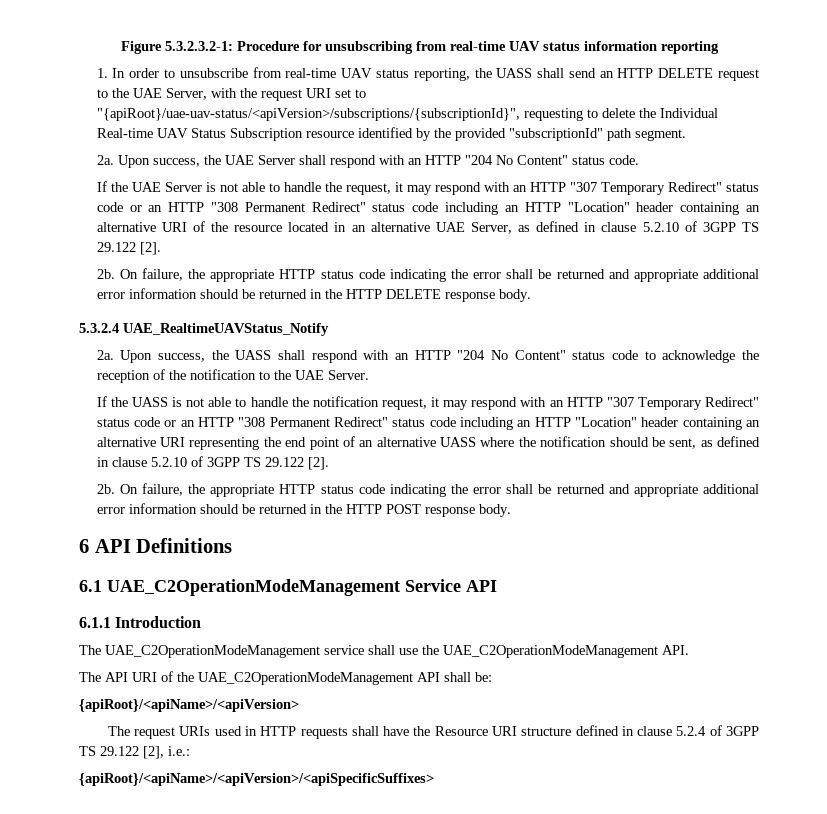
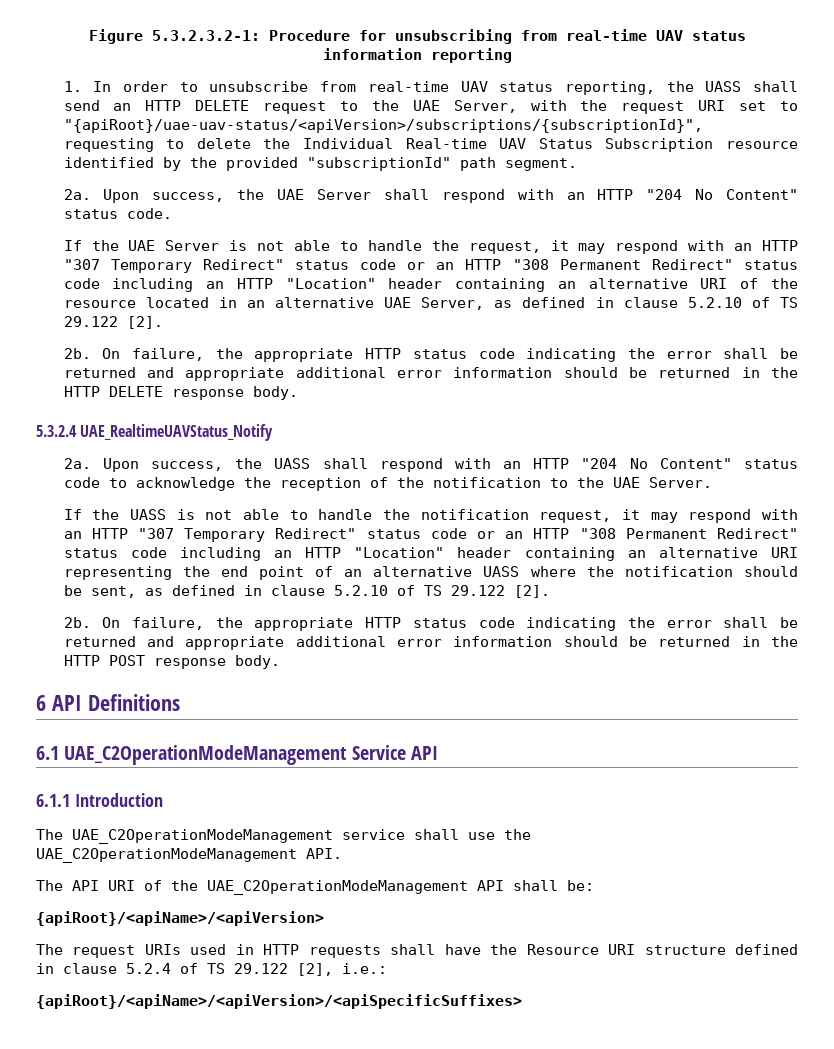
[702,222,736,232] 3GPP -> (770, 302) none
[206,457,240,467] 3GPP -> (415, 590) none
[726,726,760,736] 3GPP -> (198, 968) none

